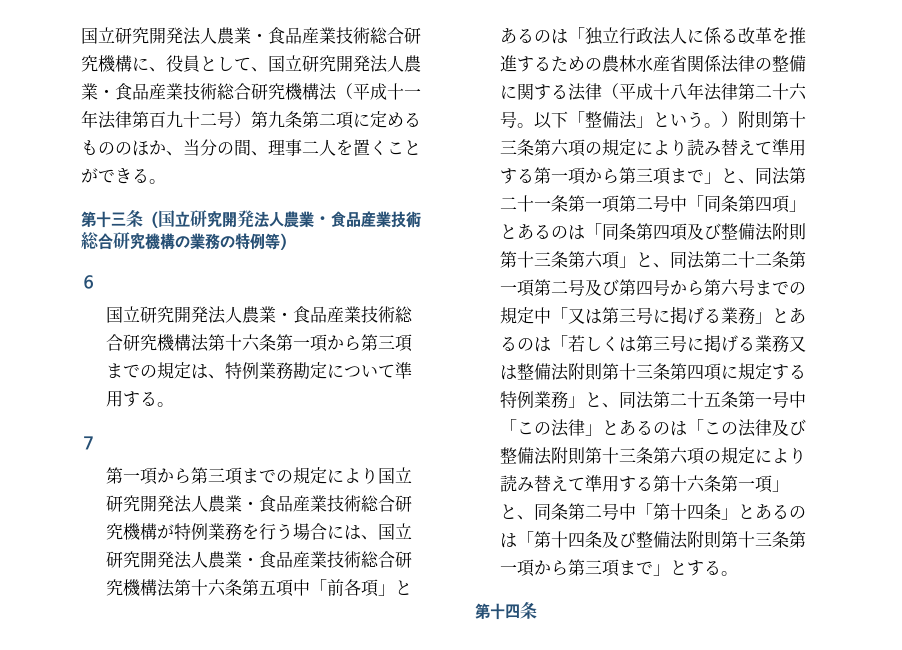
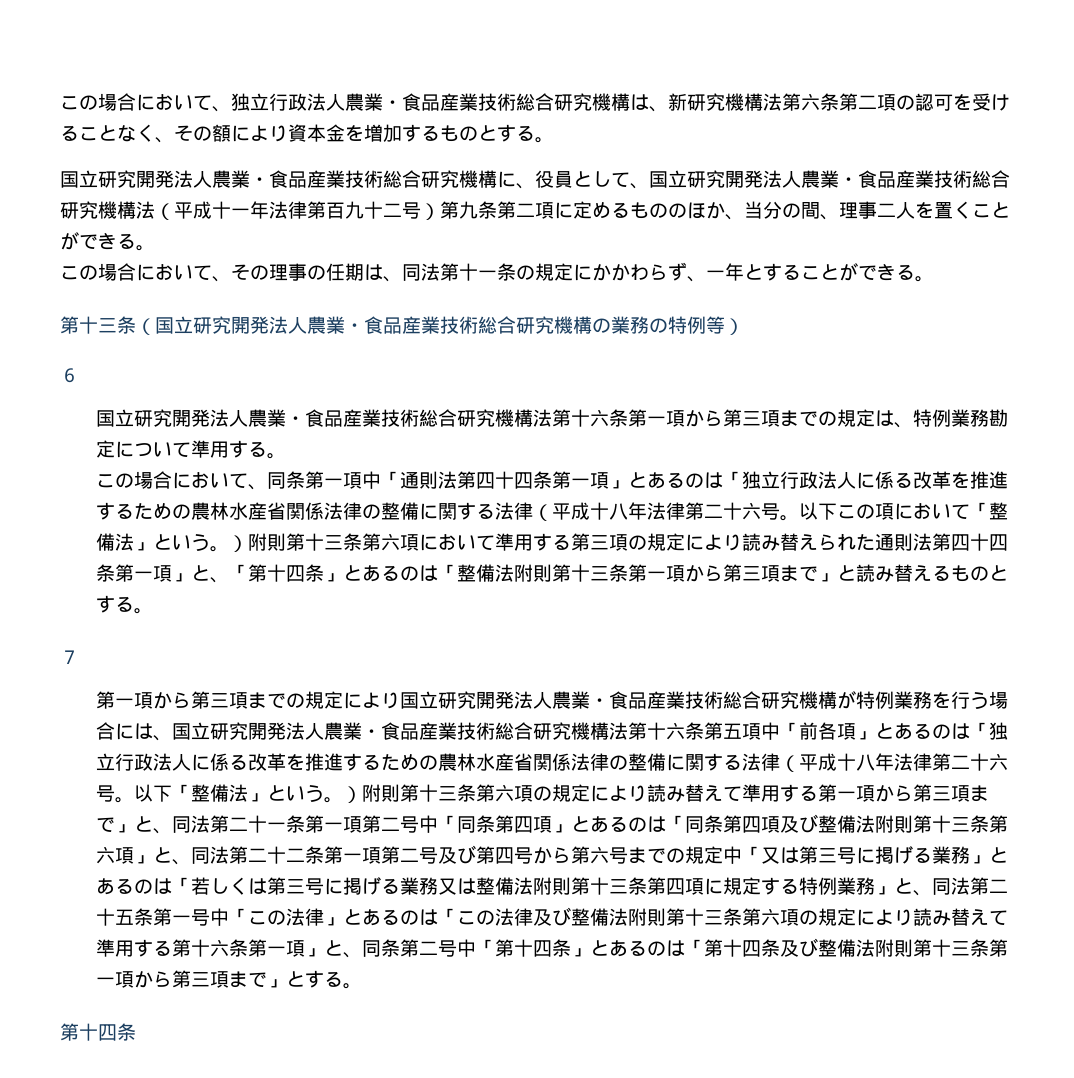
(81, 35) none -> [60,93,1010,112] [60,124,554,143] この場合において、独立行政法人農業・食品産業技術総合研究機構は、新研究機構法第六条第二項の認可を受けることなく、その額により資本金を増加するものとする。 //
(166, 181) none -> [60,262,934,282] // この場合において、その理事の任期は、同法第十一条の規定にかかわらず、一年とすることができる。
(175, 404) none -> [95,471,1008,490] [95,502,1008,521] [95,533,1008,552] [95,564,1008,583] [95,595,153,614] // この場合において、同条第一項中「通則法第四十四条第一項」とあるのは「独立行政法人に係る改革を推進するための農林水産省関係法律の整備に関する法律（平成十八年法律第二十六号。以下この項において「整備法」という。）附則第十三条第六項において準用する第三項の規定により読み替えられた通則法第四十四条第一項」と、「第十四条」とあるのは「整備法附則第十三条第一項から第三項まで」と読み替えるものとする。

